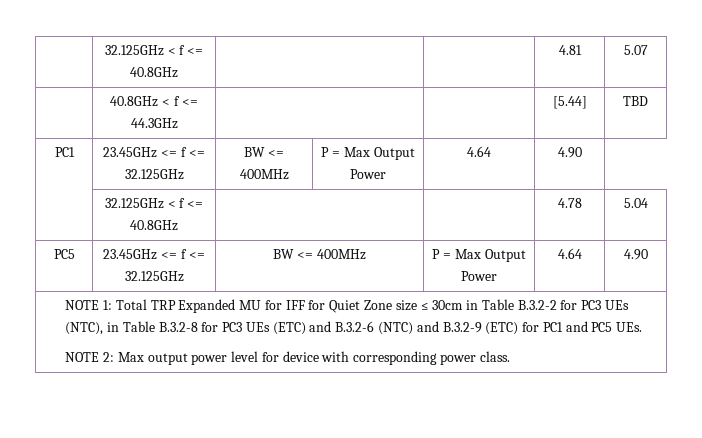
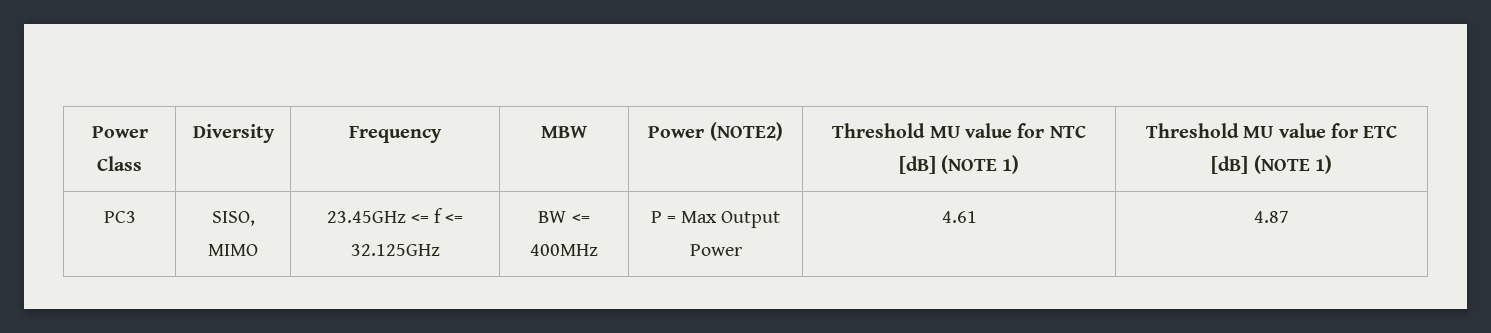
[104,45,204,56] [130,67,178,78] [558,45,582,55] [623,45,648,55] [110,96,198,107] [130,118,178,129] [552,96,587,109] [623,96,648,106] [54,147,75,157] | 32.125GHz < f <= 40.8GHz | | | 4.81 | 5.07 // | 40.8GHz < f <= 44.3GHz | | | [5.44] | TBD // PC1 -> [91,126,148,138] [97,156,142,171] [192,124,275,143] [349,126,442,143] [541,126,588,138] [648,122,783,141] [832,123,1086,138] [898,155,1020,174] [1145,123,1398,138] [1211,155,1332,174] [103,211,136,223] [211,211,255,226] [208,244,258,256] Power Class | Diversity | Frequency | MBW | Power (NOTE2) | Threshold MU value for NTC [dB] (NOTE 1) | Threshold MU value for ETC [dB] (NOTE 1) // PC3 | SISO, MIMO
[467,146,491,157] [557,147,582,158] [104,198,204,209] [130,220,178,231] [557,198,582,208] [623,198,648,208] [53,249,75,259] [103,249,205,260] [124,271,184,282] [273,249,366,260] [432,249,526,262] [461,271,497,281] [557,248,582,259] [623,249,648,260] [65,299,630,313] [65,321,643,335] [65,351,510,365] 4.64 | 4.90 // | 32.125GHz < f <= 40.8GHz | | | 4.78 | 5.04 // PC5 | 23.45GHz <= f <= 32.125GHz | BW <= 400MHz | P = Max Output Power | 4.64 | 4.90 // NOTE 1: Total TRP Expanded MU for IFF for Quiet Zone size ≤ 30cm in Table B.3.2-2 for PC3 UEs (NTC), in Table B.3.2-8 for PC3 UEs (ETC) and B.3.2-6 (NTC) and B.3.2-9 (ETC) for PC1 and PC5 UEs. // NOTE 2: Max output power level for device with corresponding power class. -> [941,211,977,223] [1254,211,1289,223] 4.61 | 4.87

